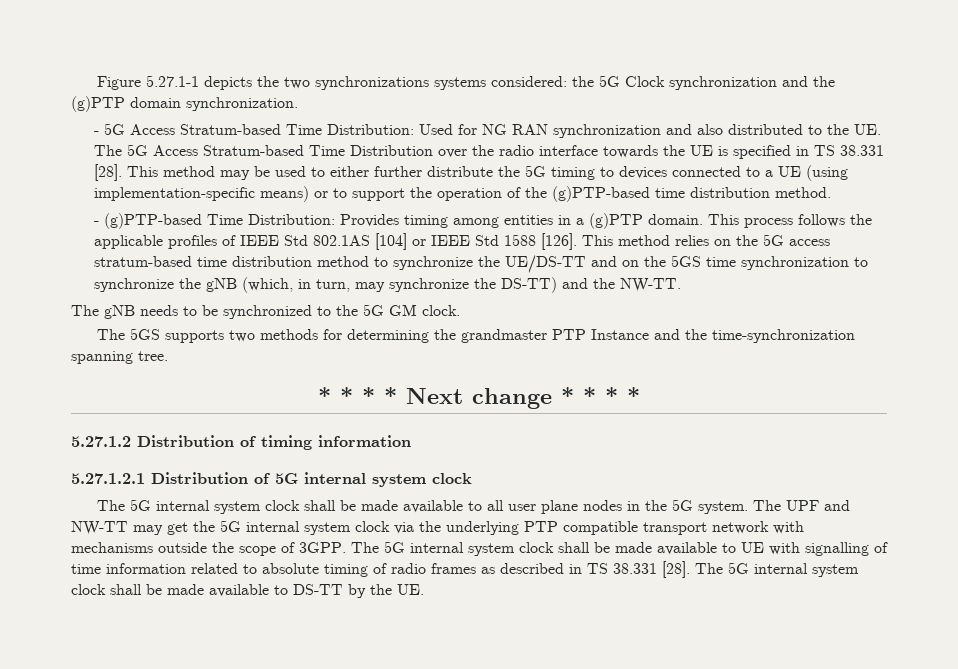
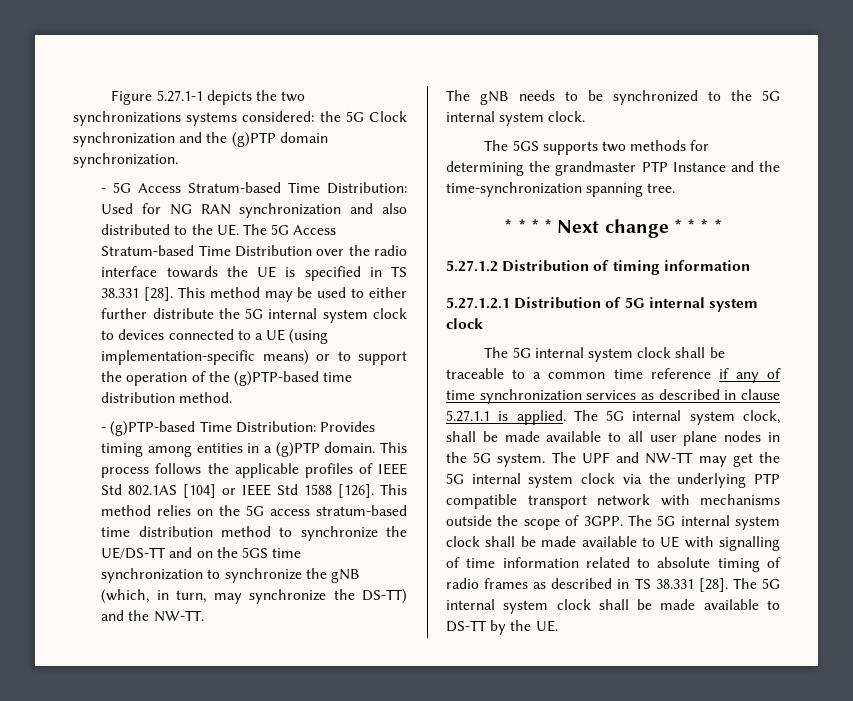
[551,167,596,180] timing -> [268,308,407,323] internal system clock
[389,304,417,316] GM -> [446,111,545,126] internal system
(357, 505) none -> [446,368,781,383] [446,389,780,404] [446,410,780,425] [446,431,498,442] traceable to a common time reference if any of time synchronization services as described in clause 5.27.1.1 is applied. The 5G internal system clock, shall be

